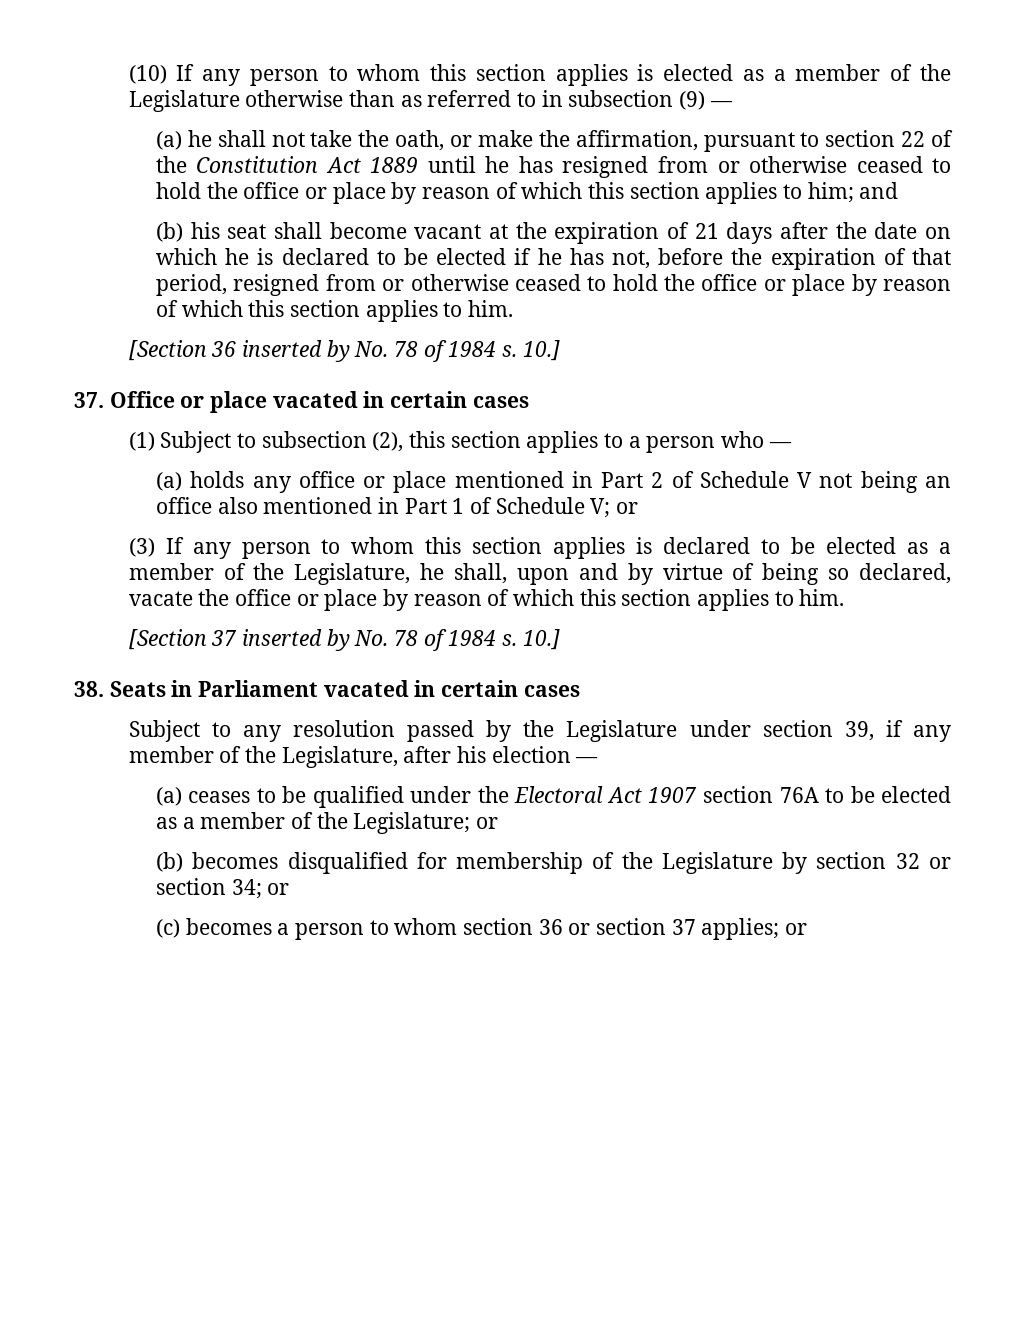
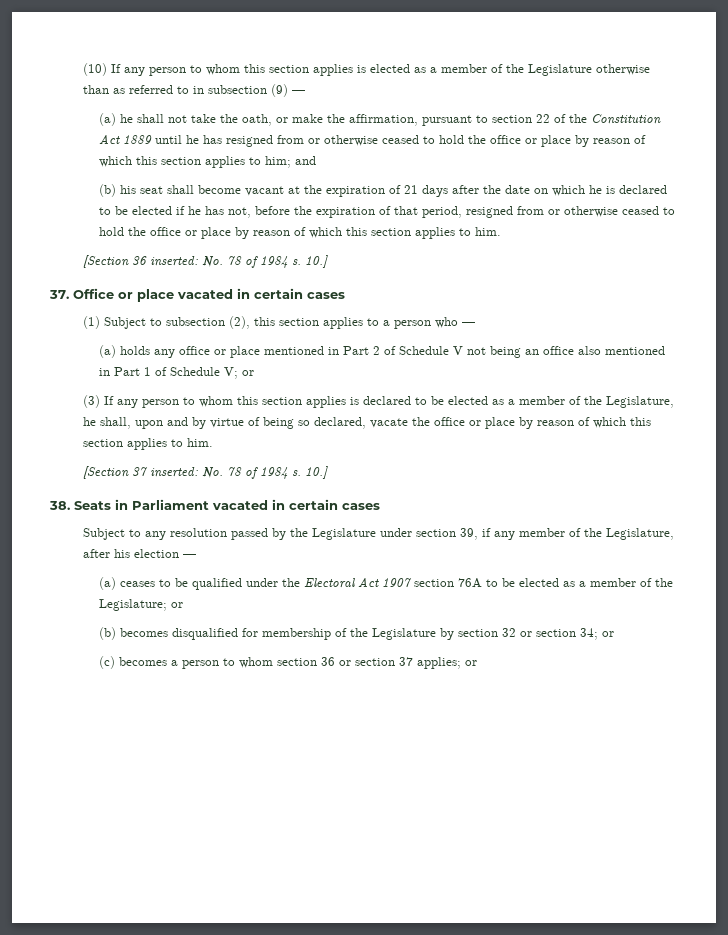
[241,340,350,362] inserted by -> [149,256,198,266] inserted:
[241,629,350,651] inserted by -> [149,467,198,477] inserted:

